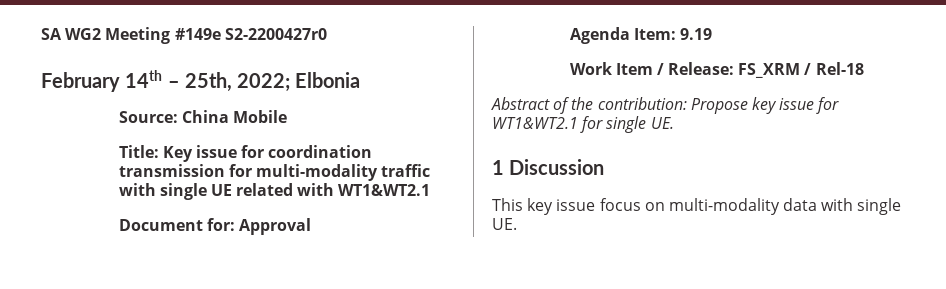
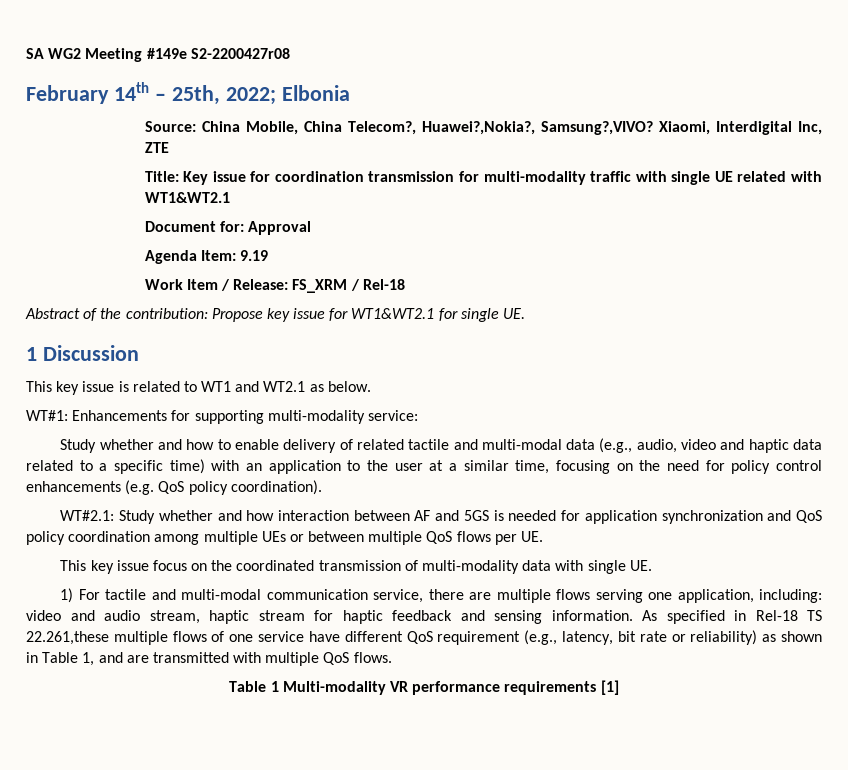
[224,28,327,40] S2-2200427r0 -> [190,48,290,59] S2-2200427r08
[232,110,287,123] Mobile -> [245,121,823,135] [144,142,169,153] Mobile, China Telecom?, Huawei?,Nokia?, Samsung?,VIVO? Xiaomi, Interdigital Inc, ZTE
(605, 167) none -> [26,381,371,395] [26,410,418,424] [60,438,823,453] [26,459,822,474] [26,480,322,495] [60,510,823,524] [26,531,544,545] // This key issue is related to WT1 and WT2.1 as below. // WT#1: Enhancements for supporting multi-modality service: // Study whether and how to enable delivery of related tactile and multi-modal data (e.g., audio, video and haptic data related to a specific time) with an application to the user at a similar time, focusing on the need for policy control enhancements (e.g. QoS policy coordination). // WT#2.1: Study whether and how interaction between AF and 5GS is needed for application synchronization and QoS policy coordination among multiple UEs or between multiple QoS flows per UE.
(665, 206) none -> [211,560,418,571] the coordinated transmission of
(517, 224) none -> [60,588,822,603] [26,610,822,624] [26,630,823,645] [26,652,392,666] [229,680,619,695] // 1) For tactile and multi-modal communication service, there are multiple flows serving one application, including: video and audio stream, haptic stream for haptic feedback and sensing information. As specified in Rel-18 TS 22.261,these multiple flows of one service have different QoS requirement (e.g., latency, bit rate or reliability) as shown in Table 1, and are transmitted with multiple QoS flows. // Table 1 Multi-modality VR performance requirements [1]

